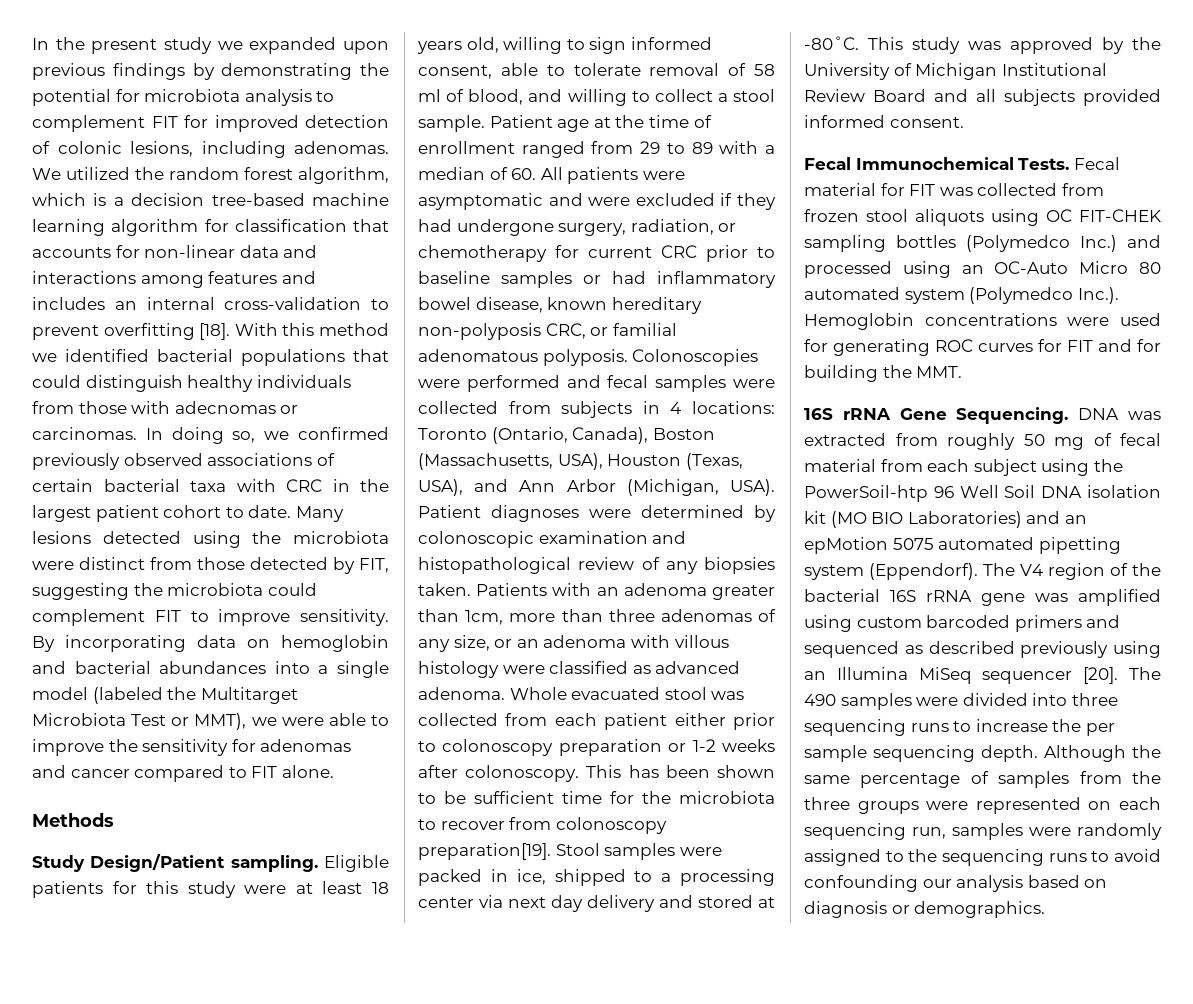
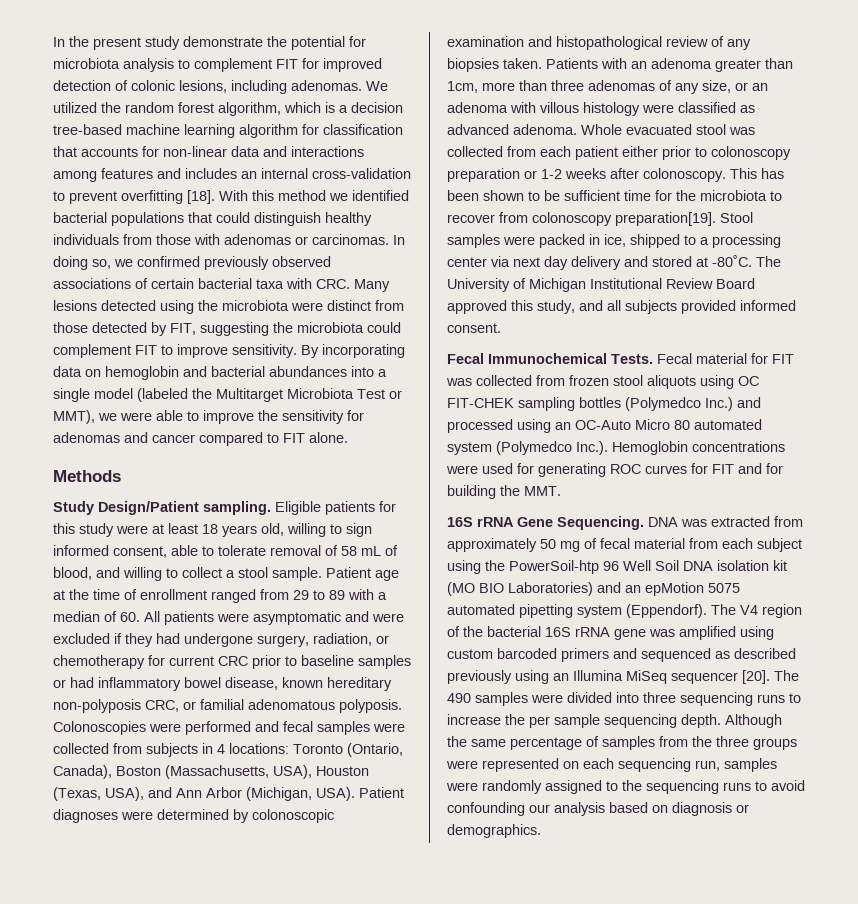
[217,37,389,54] [32,63,353,80] we expanded upon previous findings by demonstrating -> [183,36,263,47] demonstrate
[174,401,276,414] adecnomas -> [224,234,291,245] adenomas
[286,479,389,492] [32,505,292,522] CRC in the largest patient cohort to date. -> [316,279,350,289] CRC.
[418,89,441,102] ml -> [361,546,381,556] mL
[868,37,1161,54] This study was approved by the -> [756,256,781,267] The
(926, 95) none -> [447,300,575,314] approved this study,
[947,433,1015,450] roughly -> [447,538,537,552] approximately

